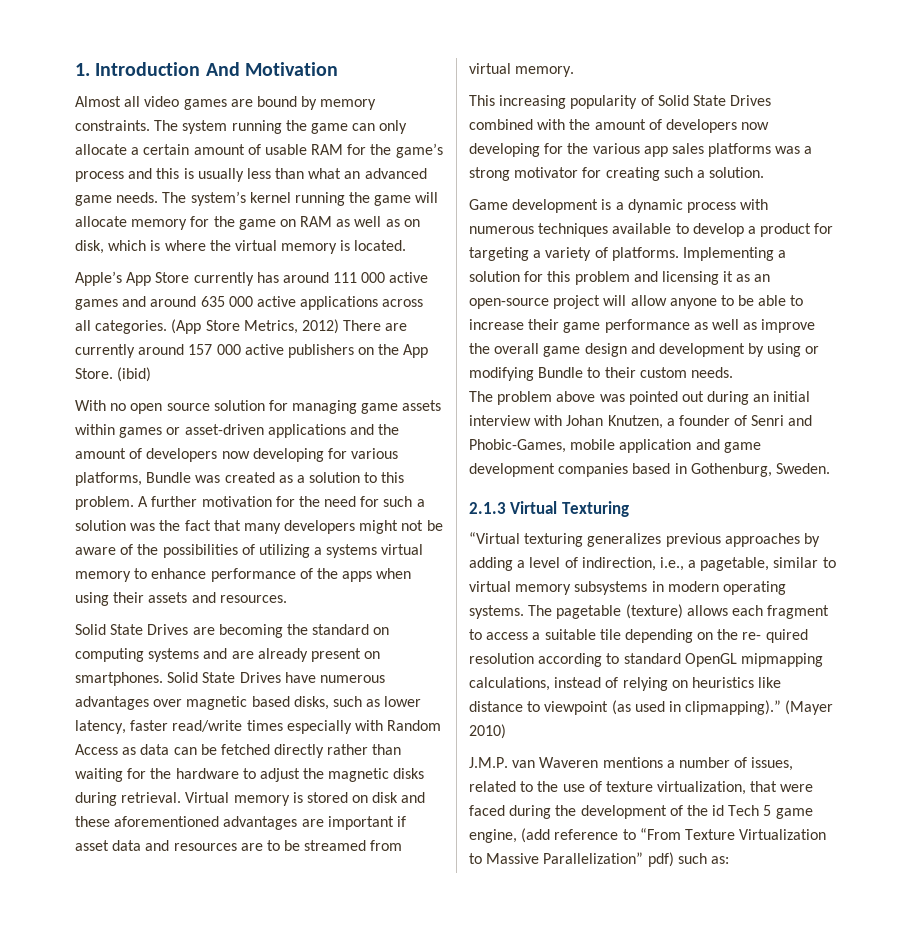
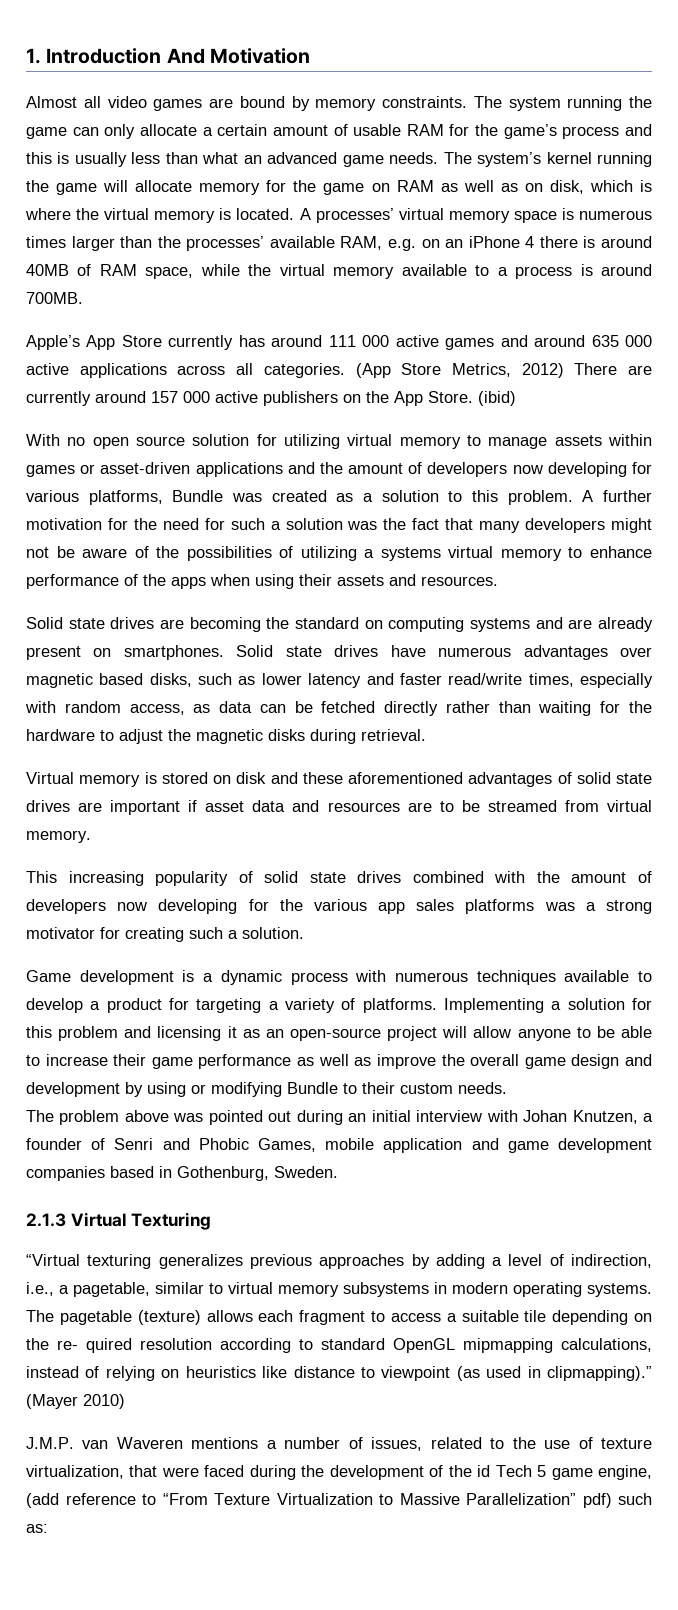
(407, 245) none -> [299,208,652,223] [26,236,652,251] [26,264,652,279] [26,292,83,304] A processes’ virtual memory space is numerous times larger than the processes’ available RAM, e.g. on an iPhone 4 there is around 40MB of RAM space, while the virtual memory available to a process is around 700MB.
[292,400,399,414] managing game -> [284,434,548,449] utilizing virtual memory to manage
[110,624,189,635] State Drives -> [68,617,155,629] state drives
[202,672,281,683] State Drives -> [285,645,379,657] state drives
[75,720,126,734] latency, -> [308,673,394,688] latency and
[246,720,283,731] times -> [528,673,574,687] times,
[387,720,442,731] [75,744,118,755] Random Access -> [64,701,185,715] random access,
(182, 797) none -> (426, 735) //
(298, 823) none -> [557,772,652,784] [26,800,70,812] of solid state drives
[657,95,772,106] Solid State Drives -> [264,871,402,883] solid state drives
[469,439,566,453] Phobic-Games, -> [198,1138,316,1152] Phobic Games,

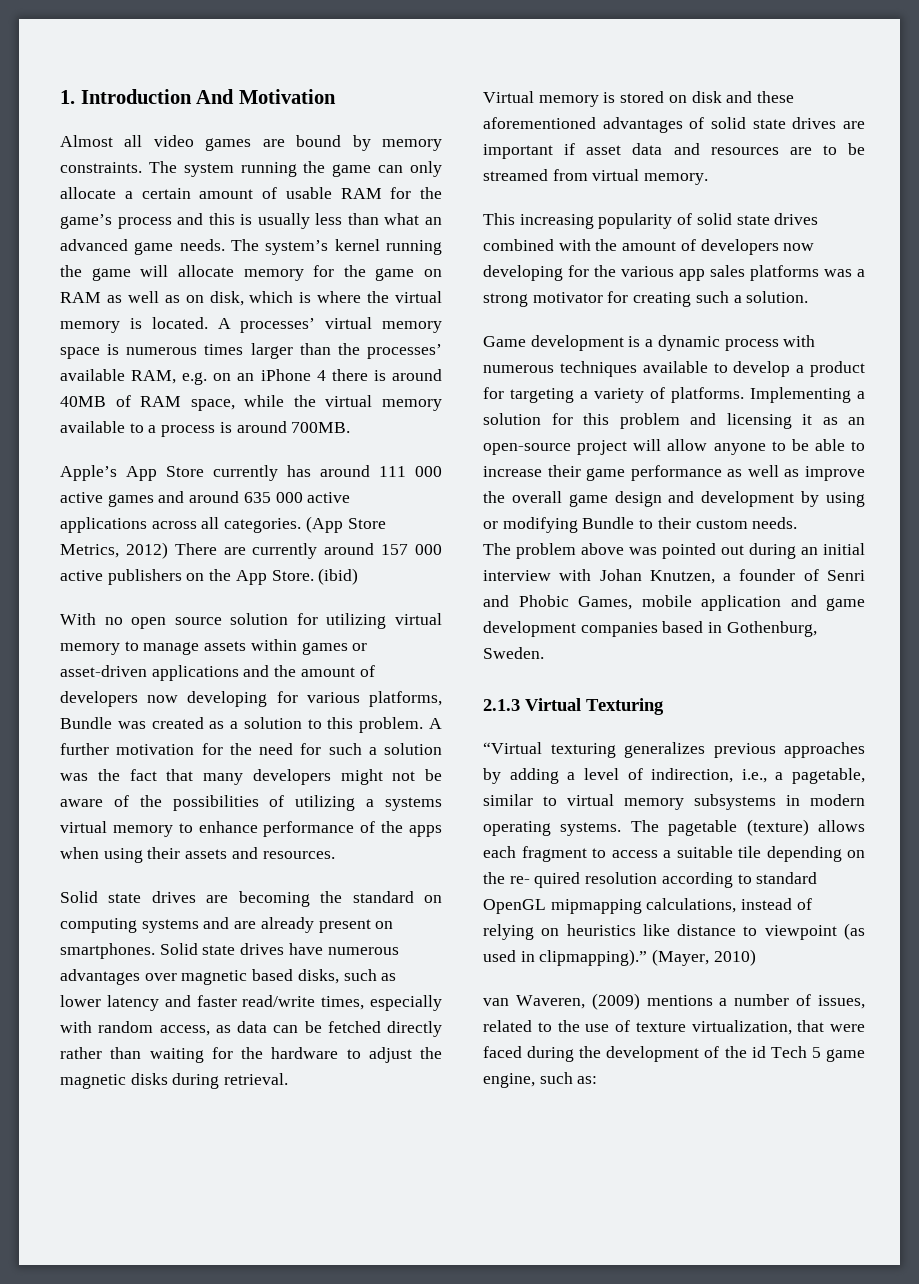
[26,1394,78,1409] (Mayer -> [652,949,710,966] (Mayer,
[26,1437,183,1449] J.M.P. van Waveren -> [483,993,640,1010] van Waveren, (2009)
[26,1493,612,1508] (add reference to “From Texture Virtualization to Massive Parallelization” pdf) -> (535, 1080) none

